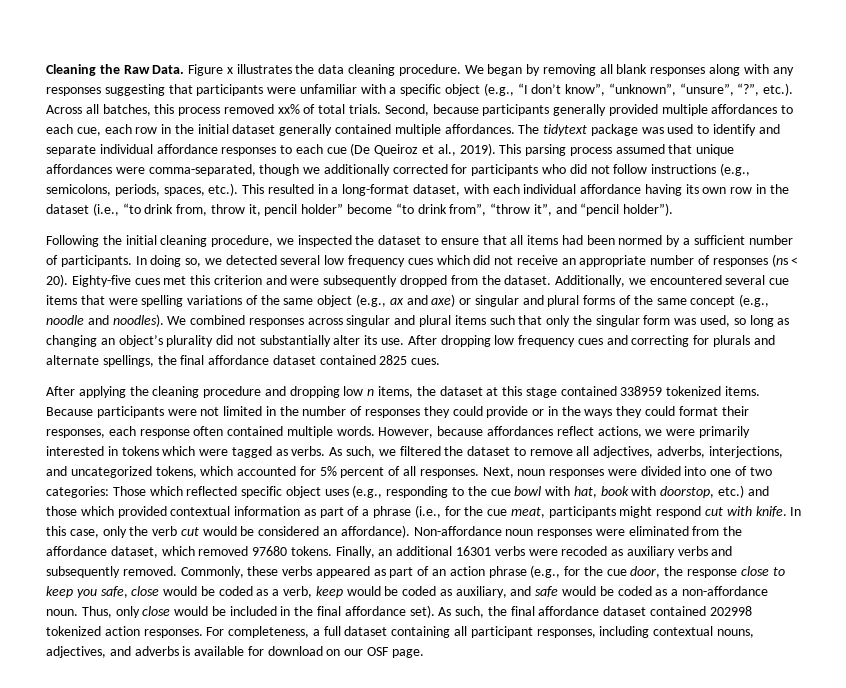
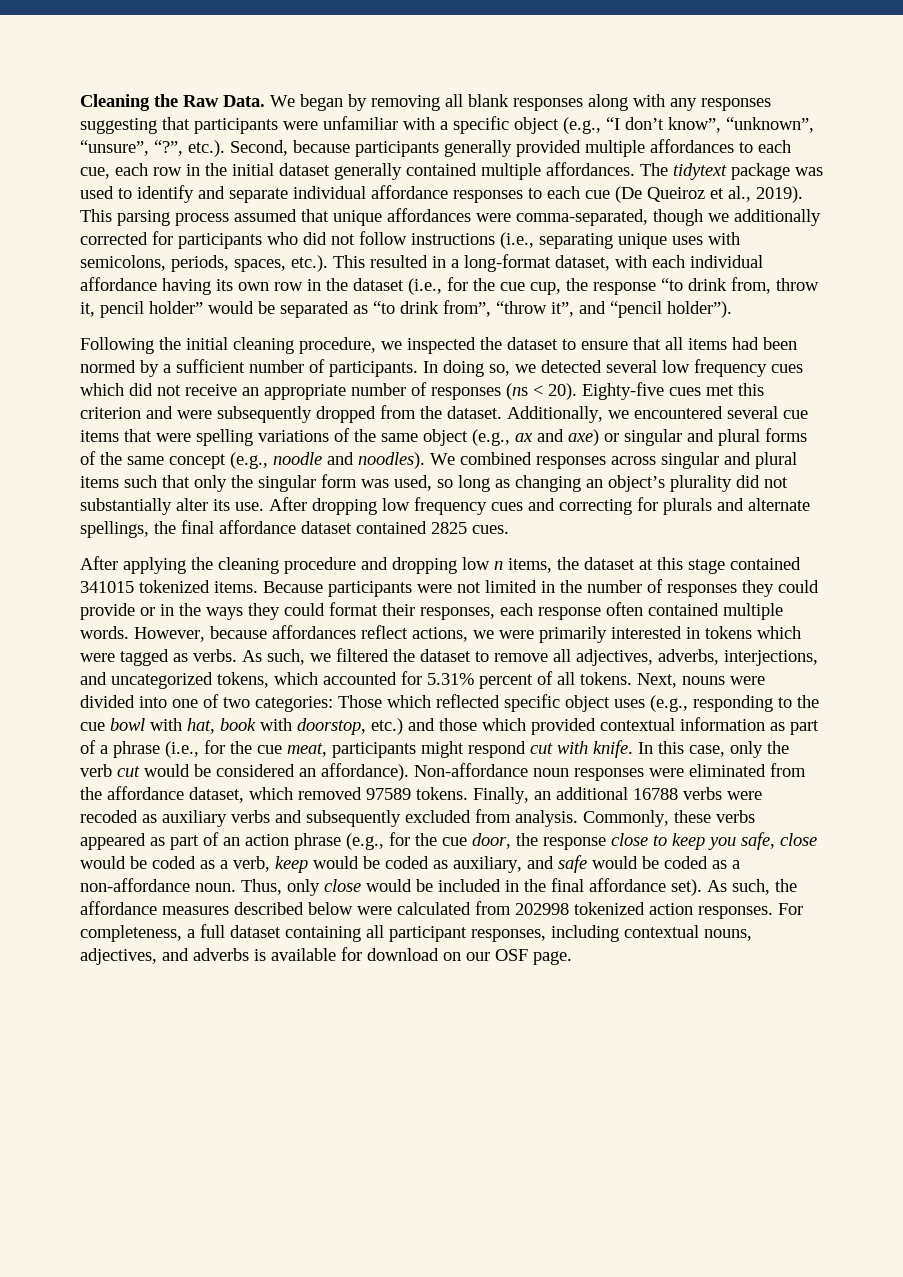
[188,64,461,76] Figure x illustrates the data cleaning procedure. -> (265, 101) none
[46,104,382,116] Across all batches, this process removed xx% of total trials. -> (225, 148) none
[719,163,750,176] (e.g., -> [500,232,740,249] (i.e., separating unique uses with
(119, 209) none -> [447,277,656,295] for the cue cup, the response
[347,204,393,214] become -> [208,301,368,318] would be separated as
[620,386,663,396] 338959 -> [80,581,134,593] 341015
[319,466,337,476] 5% -> [427,673,474,685] 5.31%
[419,467,605,478] responses. Next, noun responses -> [580,672,725,688] tokens. Next, nouns
[252,546,288,556] 97680 -> [366,788,411,800] 97589
[456,546,492,556] 16301 -> [633,788,678,800] 16788
[122,566,177,576] removed. -> [405,809,578,827] excluded from analysis.
[510,606,707,616] final affordance dataset contained -> [80,901,511,915] affordance measures described below were calculated from

